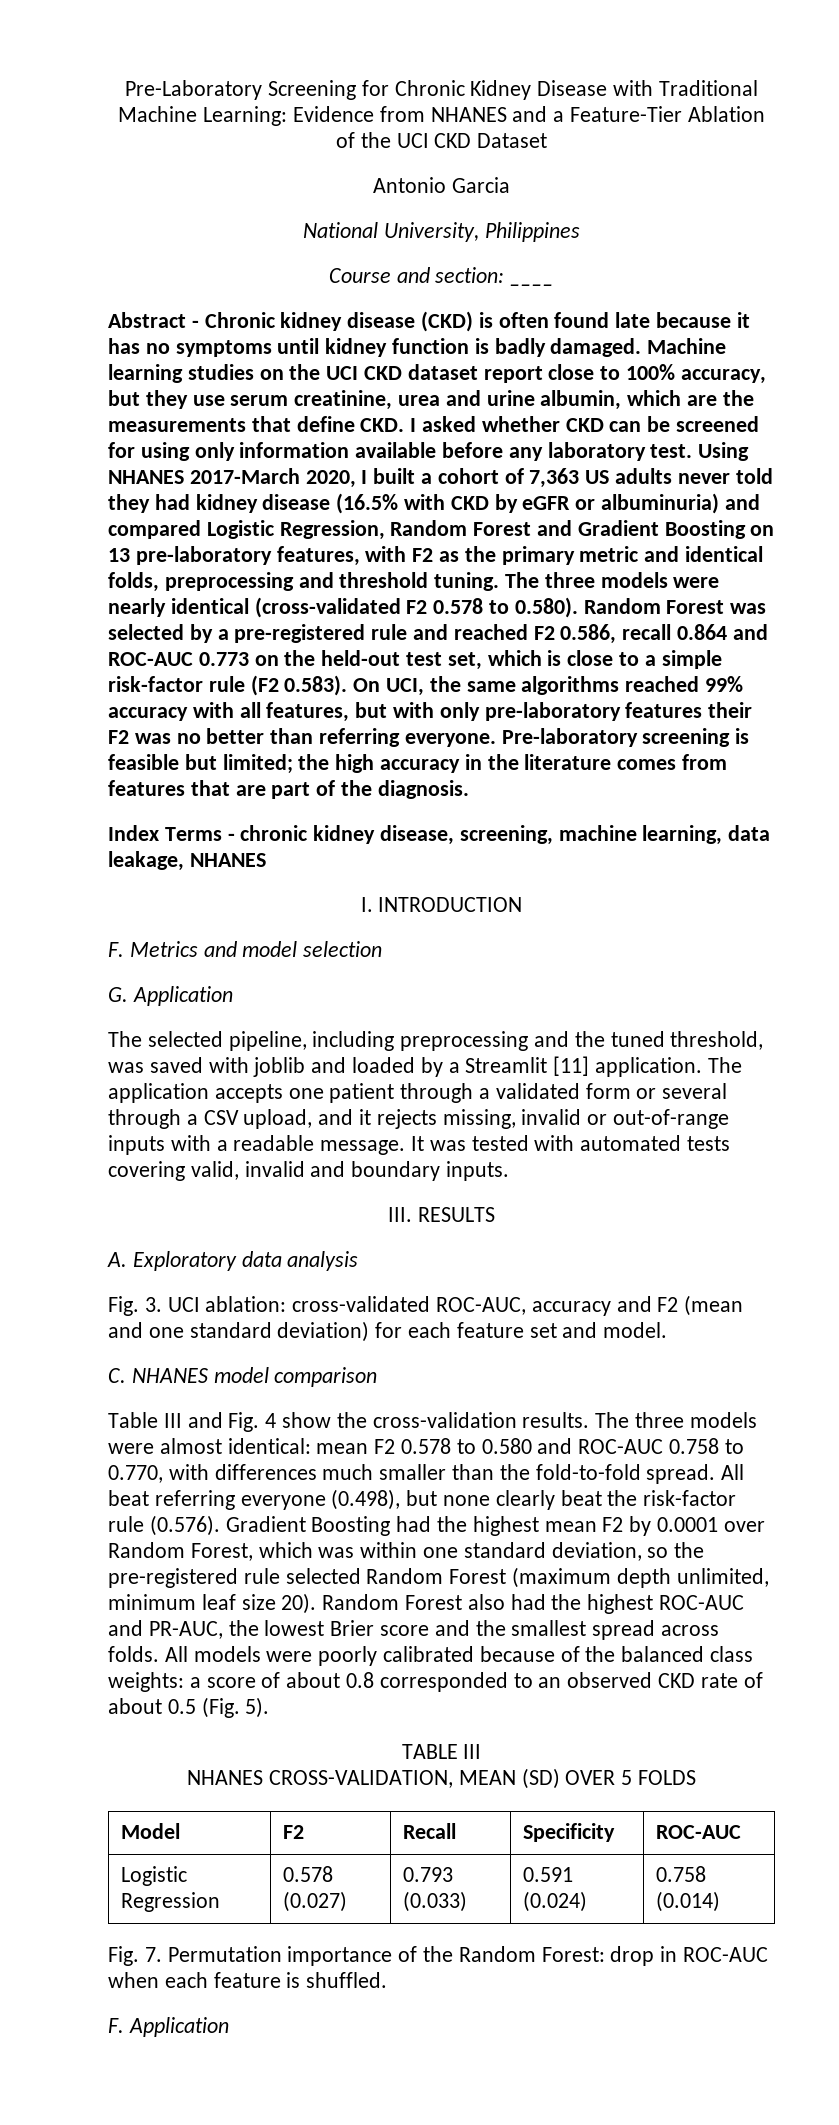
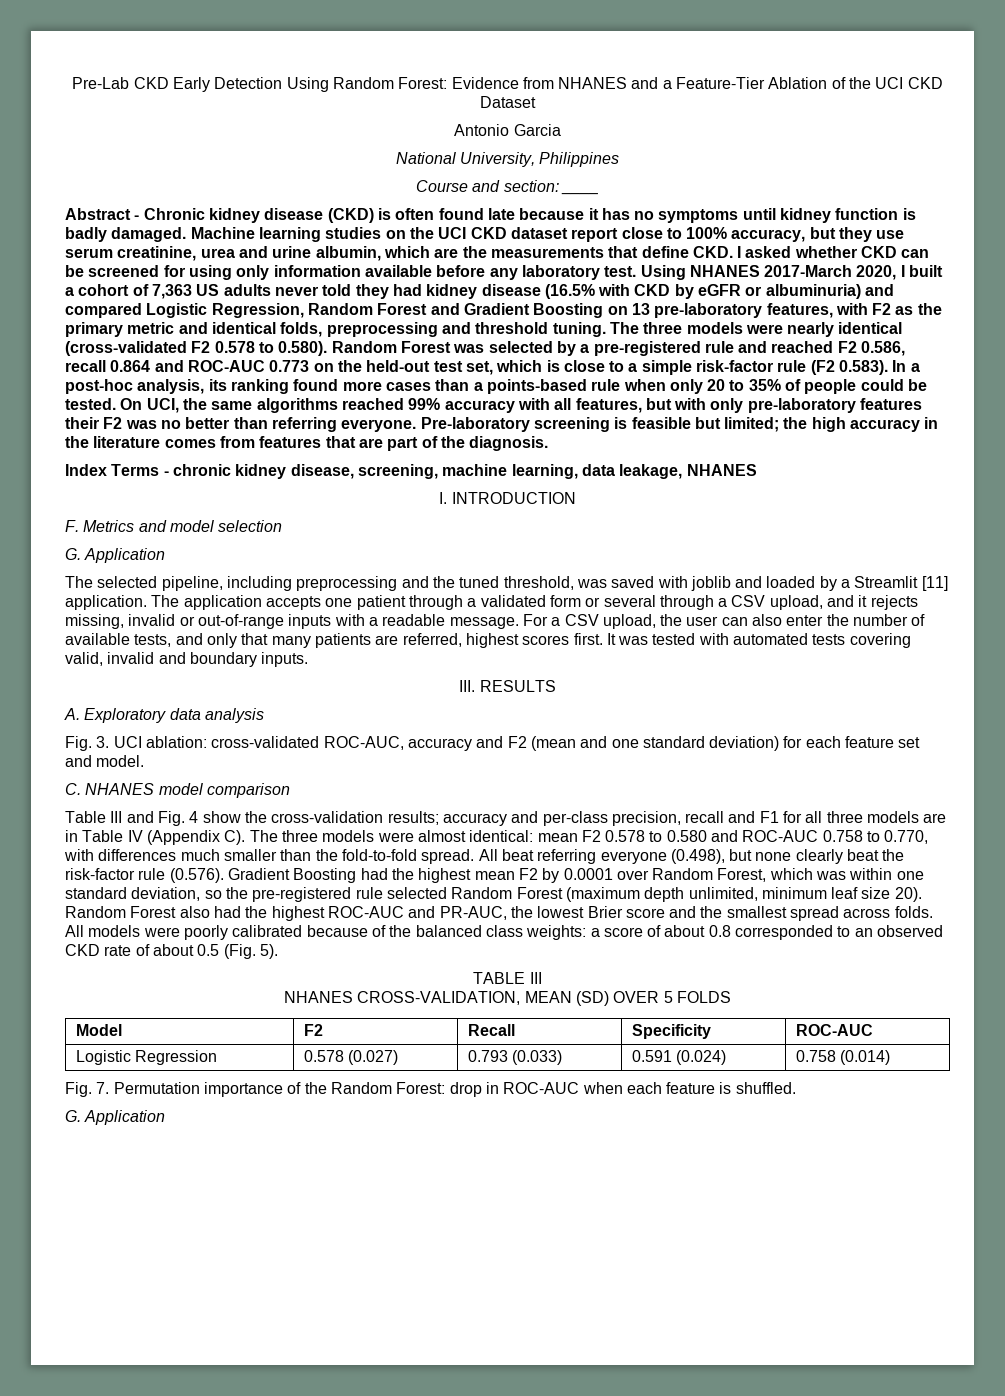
[125,80,758,100] [118,106,288,126] Pre-Laboratory Screening for Chronic Kidney Disease with Traditional Machine Learning: -> [72,77,448,92] Pre-Lab CKD Early Detection Using Random Forest:
(348, 685) none -> [892,360,920,372] [65,379,928,394] [65,398,116,410] In a post-hoc analysis, its ranking found more cases than a points-based rule when only 20 to 35% of people could be tested.
(406, 1147) none -> [522,614,926,629] [65,633,603,648] For a CSV upload, the user can also enter the number of available tests, and only that many patients are referred, highest scores first.
[522,1412,590,1428] results. -> [387,811,947,826] [65,830,246,845] results; accuracy and per-class precision, recall and F1 for all three models are in Table IV (Appendix C).
[108,2018,124,2033] F. -> [65,1110,81,1122] G.

